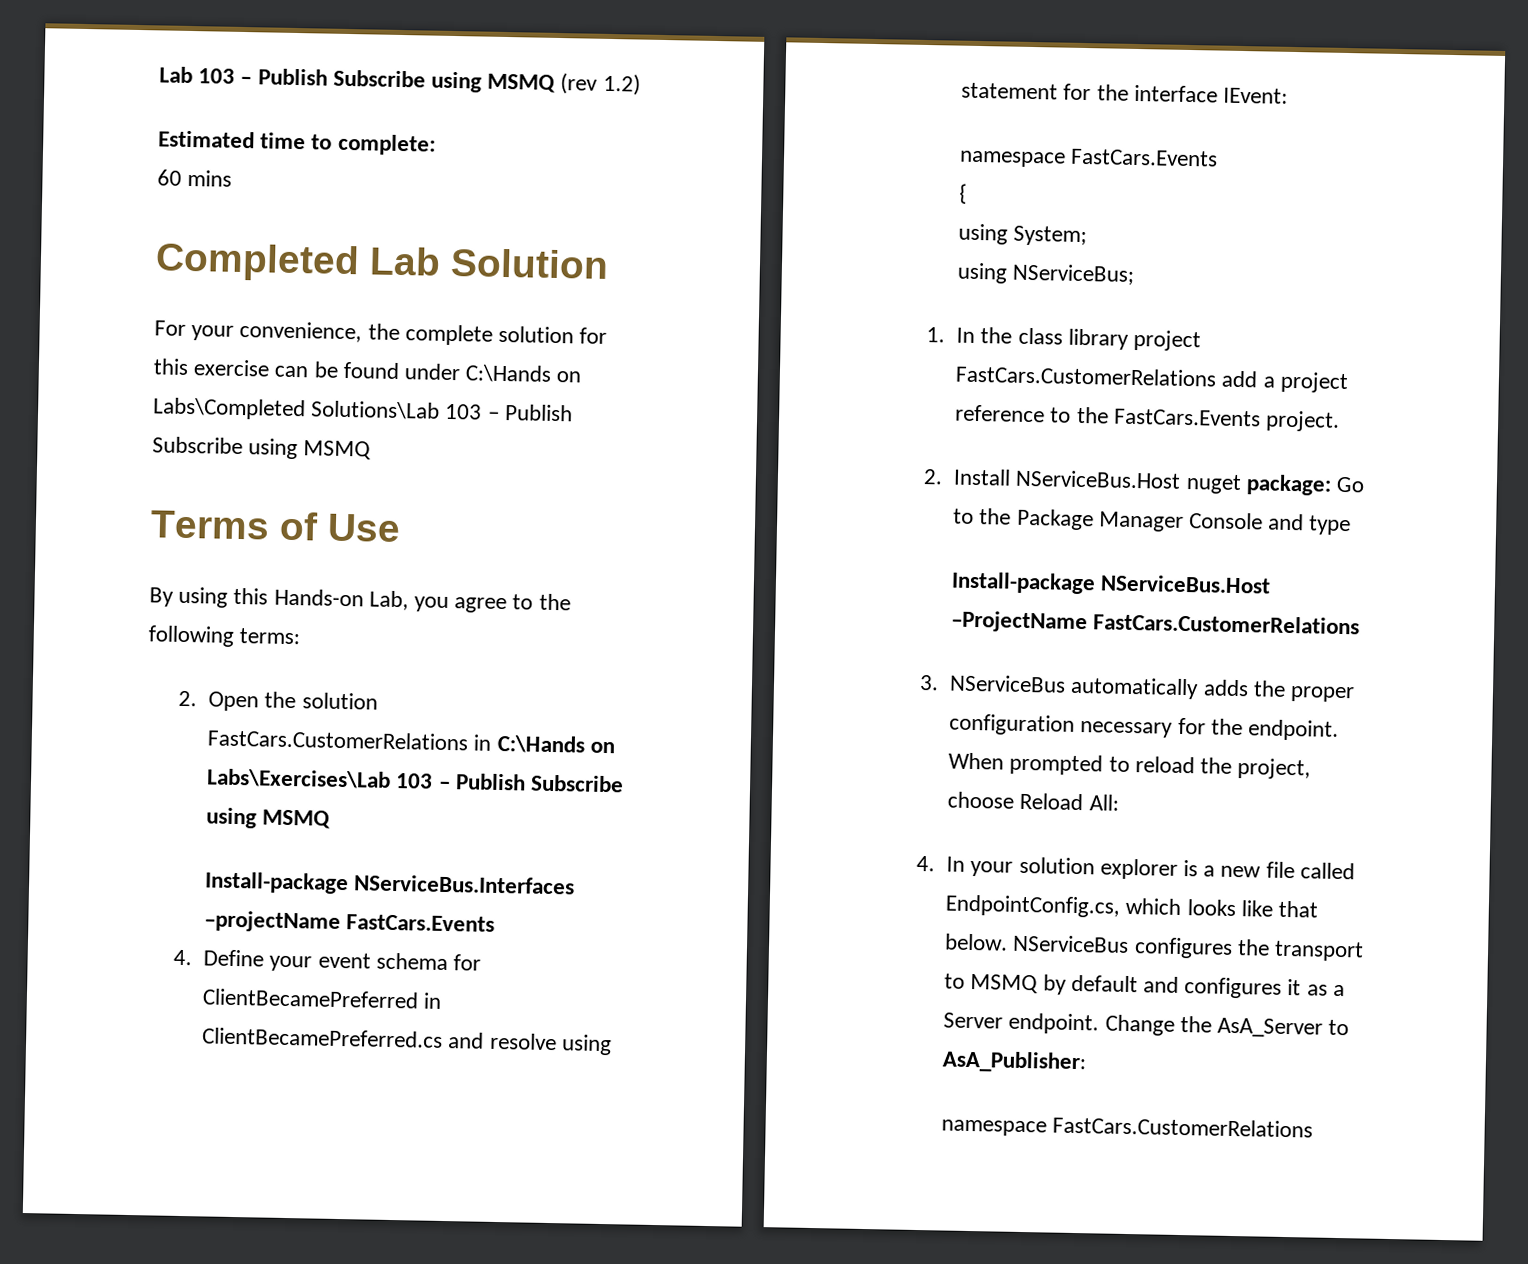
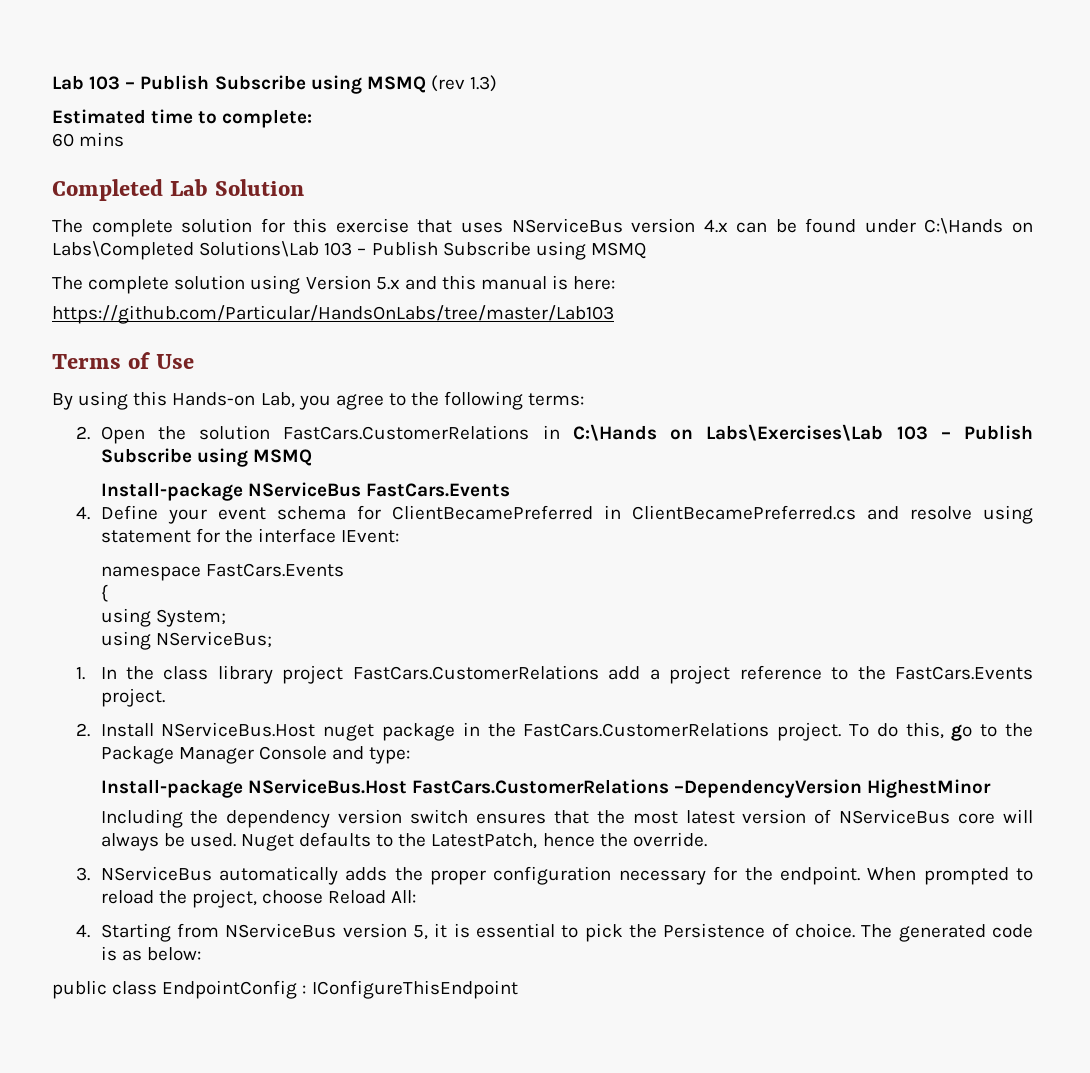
[602,73,641,96] 1.2) -> [470,75,498,92] 1.3)
[154,320,400,343] For your convenience, the -> [52,219,83,233] The
(271, 368) none -> [417,218,728,233] that uses NServiceBus version 4.x
(372, 450) none -> [52,275,616,294] [52,305,614,324] // The complete solution using Version 5.x and this manual is here: // https://github.com/Particular/HandsOnLabs/tree/master/Lab103
[354,874,576,895] [204,910,342,934] NServiceBus.Interfaces –projectName -> [247,482,361,497] NServiceBus
[1245,474,1366,496] package: Go -> [381,722,973,741] package in the FastCars.CustomerRelations project. To do this, go
[1308,515,1352,536] type -> [369,747,411,764] type:
[951,610,1361,635] –ProjectName FastCars.CustomerRelations -> [411,779,992,798] [100,809,1034,828] [100,832,707,851] FastCars.CustomerRelations –DependencyVersion HighestMinor // Including the dependency version switch ensures that the most latest version of NServiceBus core will always be used. Nuget defaults to the LatestPatch, hence the override.
[946,856,1355,880] [945,894,1319,918] [944,933,1365,962] [944,973,1345,999] [943,1012,1350,1038] [942,1050,1088,1074] [941,1116,1314,1138] In your solution explorer is a new file called EndpointConfig.cs, which looks like that below. NServiceBus configures the transport to MSMQ by default and configures it as a Server endpoint. Change the AsA_Server to AsA_Publisher: // namespace FastCars.CustomerRelations -> [100,923,1034,942] [100,946,201,961] [52,980,518,999] Starting from NServiceBus version 5, it is essential to pick the Persistence of choice. The generated code is as below: // public class EndpointConfig : IConfigureThisEndpoint

